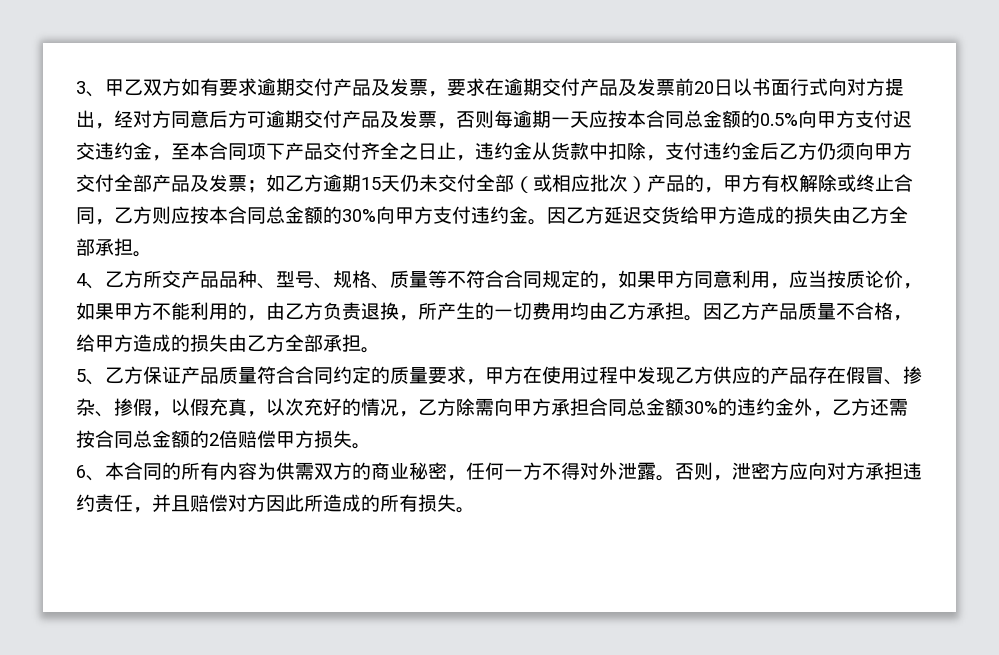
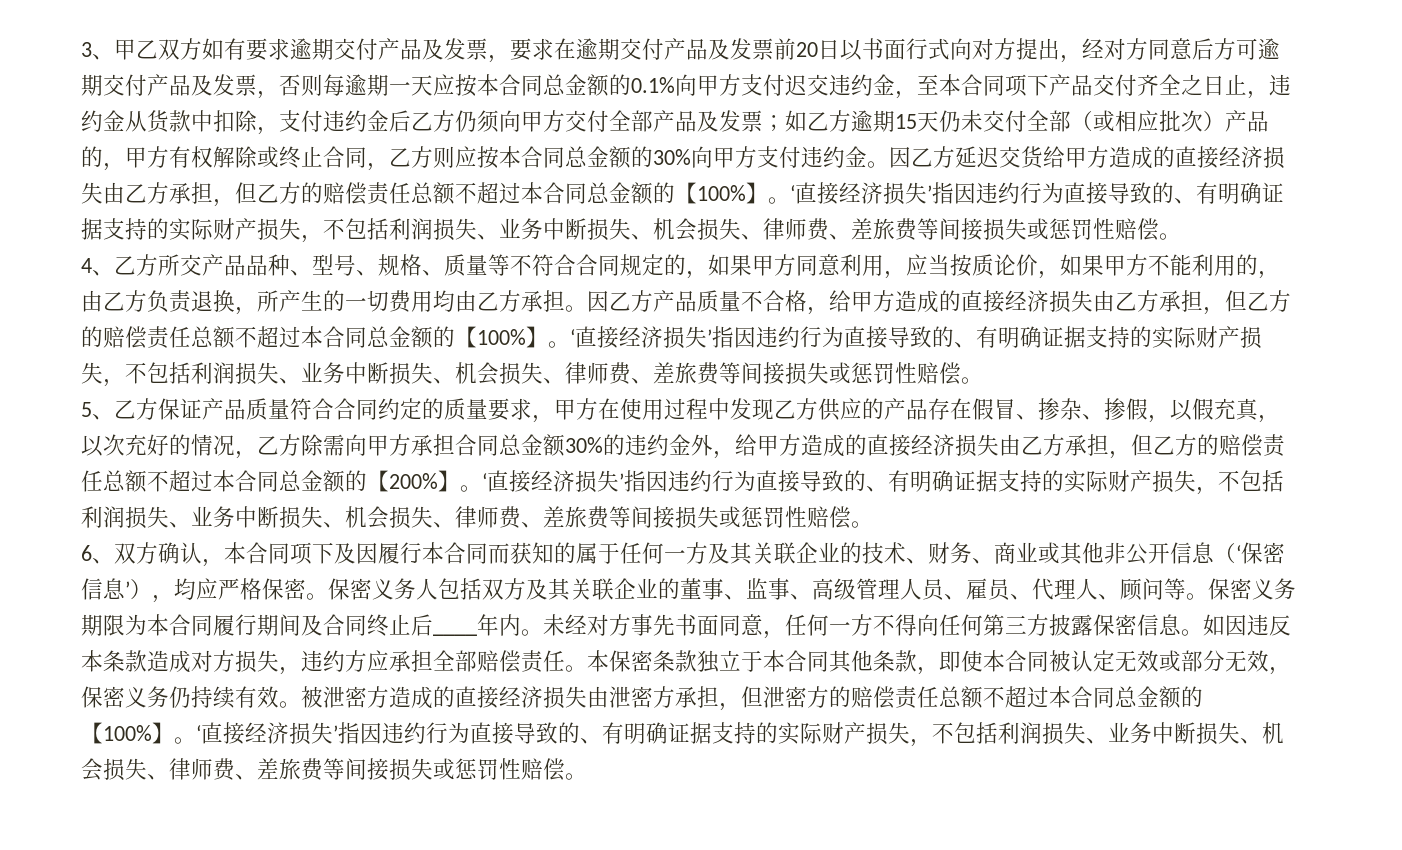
[760,113,798,126] 0.5% -> [631,77,675,93] 0.1%
[794,206,908,224] [76,238,133,256] 损失由乙方全部承担 -> [1175,146,1285,169] [81,182,1284,207] [81,218,1159,243] 直接经济损失由乙方承担，但乙方的赔偿责任总额不超过本合同总金额的【100%】。‘直接经济损失’指因违约行为直接导致的、有明确证据支持的实际财产损失，不包括利润损失、业务中断损失、机会损失、律师费、差旅费等间接损失或惩罚性赔偿
[190,334,361,352] 损失由乙方全部承担 -> [961,290,1291,315] [81,326,1262,349] [81,362,961,387] 直接经济损失由乙方承担，但乙方的赔偿责任总额不超过本合同总金额的【100%】。‘直接经济损失’指因违约行为直接导致的、有明确证据支持的实际财产损失，不包括利润损失、业务中断损失、机会损失、律师费、差旅费等间接损失或惩罚性赔偿
[832,398,908,416] [76,430,371,449] [76,462,922,481] [76,494,456,513] 乙方还需按合同总金额的2倍赔偿甲方损失。 // 6、本合同的所有内容为供需双方的商业秘密，任何一方不得对外泄露。否则，泄密方应向对方承担违约责任，并且赔偿对方因此所造成的所有损失 -> [735,434,1286,459] [81,470,1284,495] [81,506,873,529] [81,542,1285,567] [81,578,1296,603] [81,614,1291,639] [81,650,1291,675] [81,686,1203,711] [81,722,1284,747] [81,758,565,781] 给甲方造成的直接经济损失由乙方承担，但乙方的赔偿责任总额不超过本合同总金额的【200%】。‘直接经济损失’指因违约行为直接导致的、有明确证据支持的实际财产损失，不包括利润损失、业务中断损失、机会损失、律师费、差旅费等间接损失或惩罚性赔偿。 // 6、双方确认，本合同项下及因履行本合同而获知的属于任何一方及其关联企业的技术、财务、商业或其他非公开信息（‘保密信息’），均应严格保密。保密义务人包括双方及其关联企业的董事、监事、高级管理人员、雇员、代理人、顾问等。保密义务期限为本合同履行期间及合同终止后____年内。未经对方事先书面同意，任何一方不得向任何第三方披露保密信息。如因违反本条款造成对方损失，违约方应承担全部赔偿责任。本保密条款独立于本合同其他条款，即使本合同被认定无效或部分无效，保密义务仍持续有效。被泄密方造成的直接经济损失由泄密方承担，但泄密方的赔偿责任总额不超过本合同总金额的【100%】。‘直接经济损失’指因违约行为直接导致的、有明确证据支持的实际财产损失，不包括利润损失、业务中断损失、机会损失、律师费、差旅费等间接损失或惩罚性赔偿

